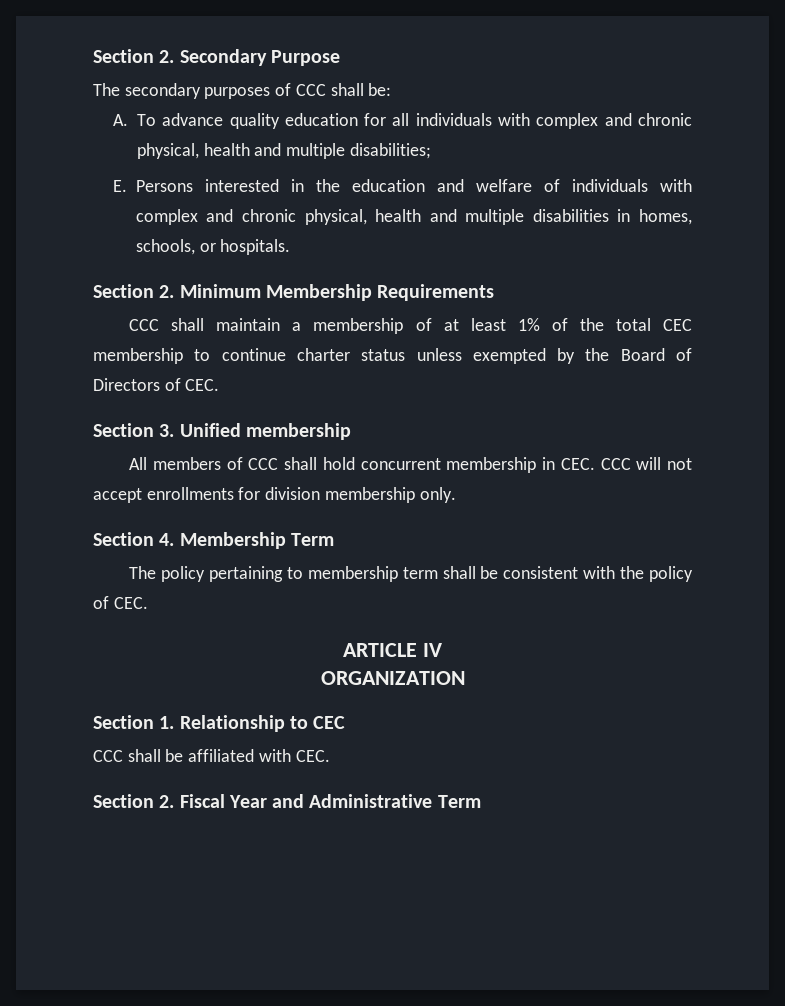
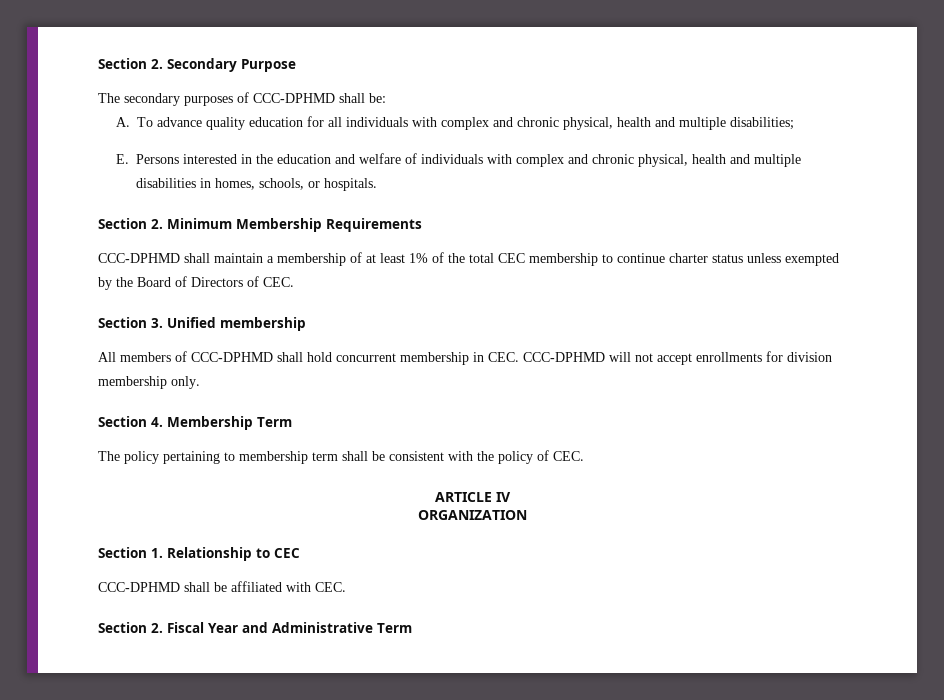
[295,84,326,96] CCC -> [253,93,335,103] CCC-DPHMD
[129,319,160,331] CCC -> [98,253,180,263] CCC-DPHMD
[248,458,279,470] CCC -> [191,352,273,362] CCC-DPHMD
[600,458,631,470] CCC -> [523,352,605,362] CCC-DPHMD
[93,750,123,762] CCC -> [98,582,180,592] CCC-DPHMD

